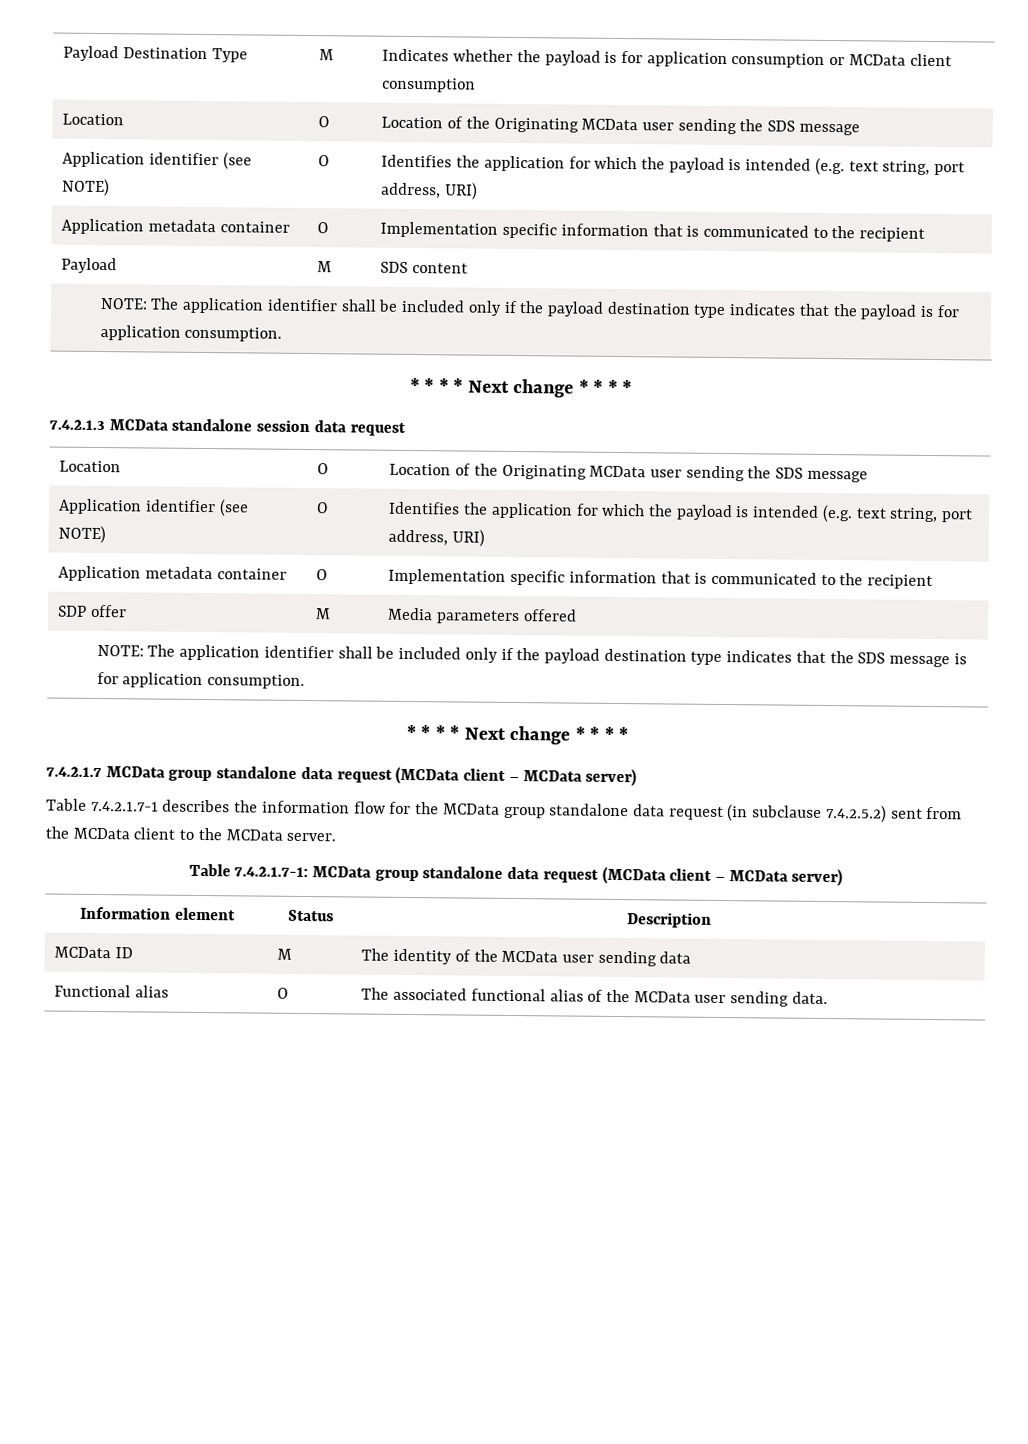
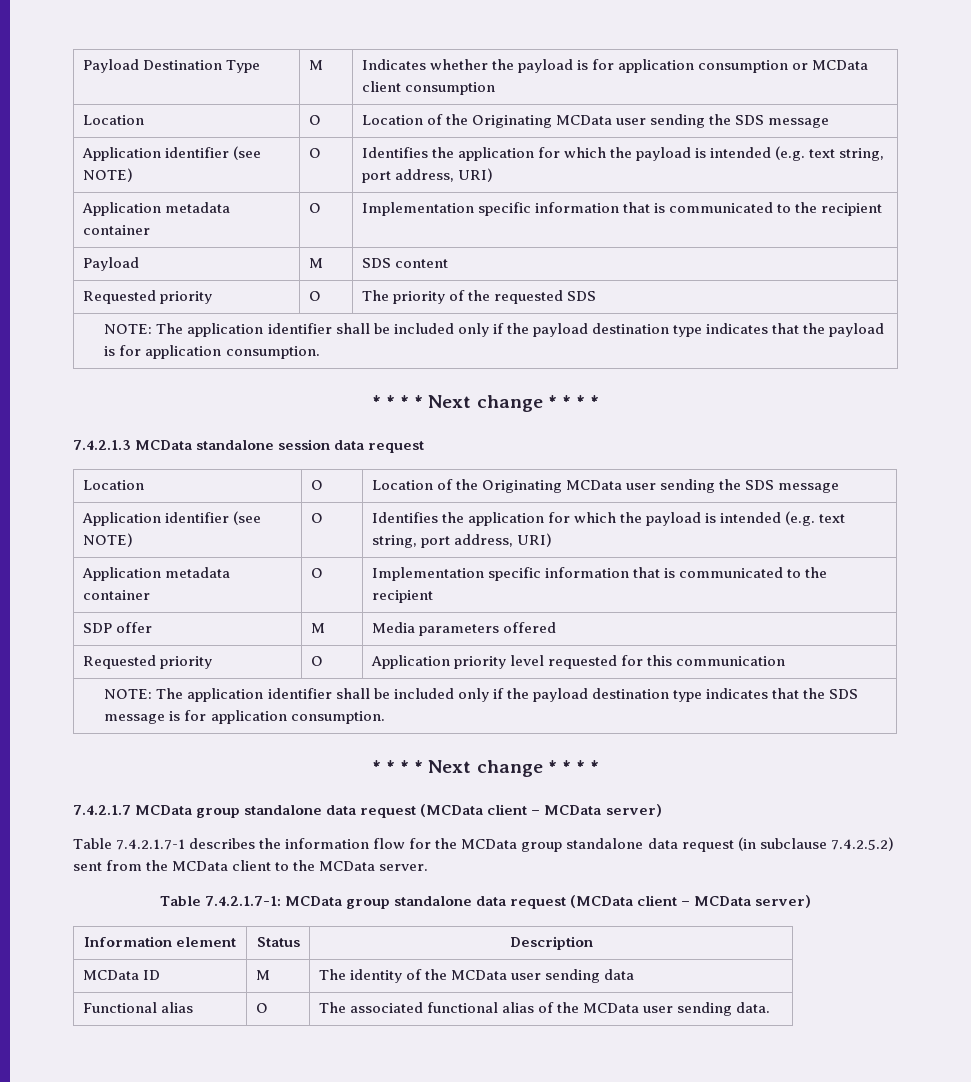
(469, 268) none -> [82,290,212,304] [308,291,321,301] [361,290,596,304] // Requested priority | O | The priority of the requested SDS
(577, 615) none -> [82,655,212,669] [310,656,323,666] [370,655,785,669] // Requested priority | O | Application priority level requested for this communication

